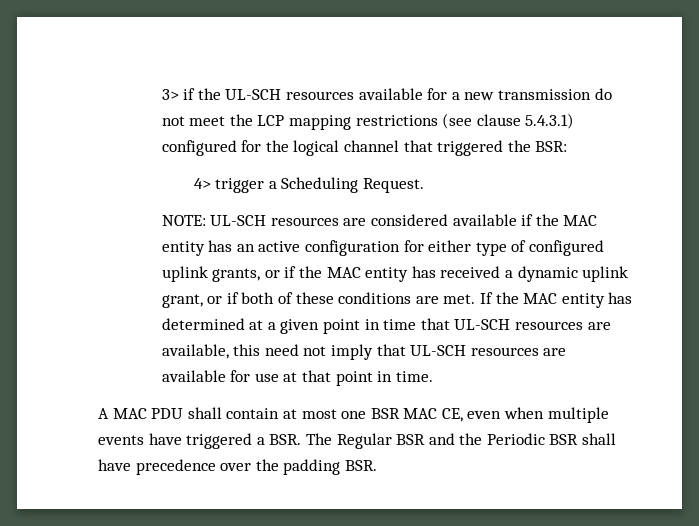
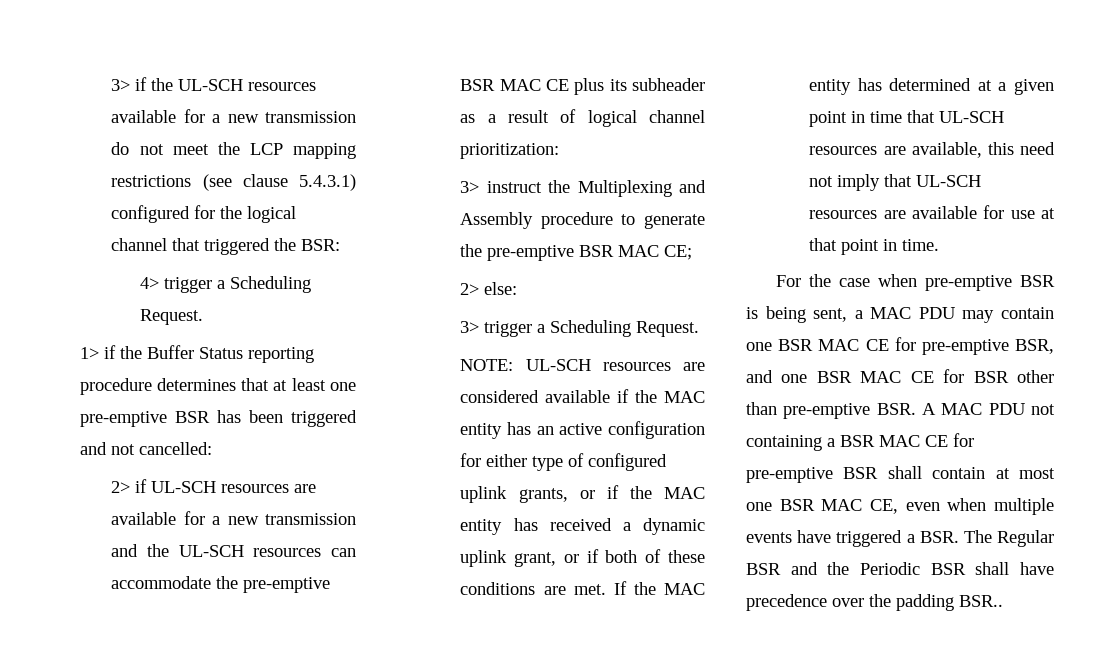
(424, 185) none -> [79,345,314,363] [79,378,356,395] [79,410,357,427] [79,442,212,455] [111,479,317,493] [111,511,356,525] [111,544,356,557] [111,576,331,593] [460,78,705,95] [460,109,705,127] [460,143,560,159] [460,180,706,197] [460,212,705,229] [460,244,693,261] [460,282,518,295] [460,320,700,337] // 1> if the Buffer Status reporting procedure determines that at least one pre-emptive BSR has been triggered and not cancelled: // 2> if UL-SCH resources are available for a new transmission and the UL-SCH resources can accommodate the pre-emptive BSR MAC CE plus its subheader as a result of logical channel prioritization: // 3> instruct the Multiplexing and Assembly procedure to generate the pre-emptive BSR MAC CE; // 2> else: // 3> trigger a Scheduling Request.
[98,408,184,419] A MAC PDU -> [775,274,1055,291] [746,306,1054,323] [746,337,1054,355] [746,369,1054,383] [746,402,1055,419] [746,433,974,451] [746,467,879,483] For the case when pre-emptive BSR is being sent, a MAC PDU may contain one BSR MAC CE for pre-emptive BSR, and one BSR MAC CE for BSR other than pre-emptive BSR. A MAC PDU not containing a BSR MAC CE for pre-emptive BSR
[344,460,377,471] BSR. -> [959,595,1003,607] BSR..

